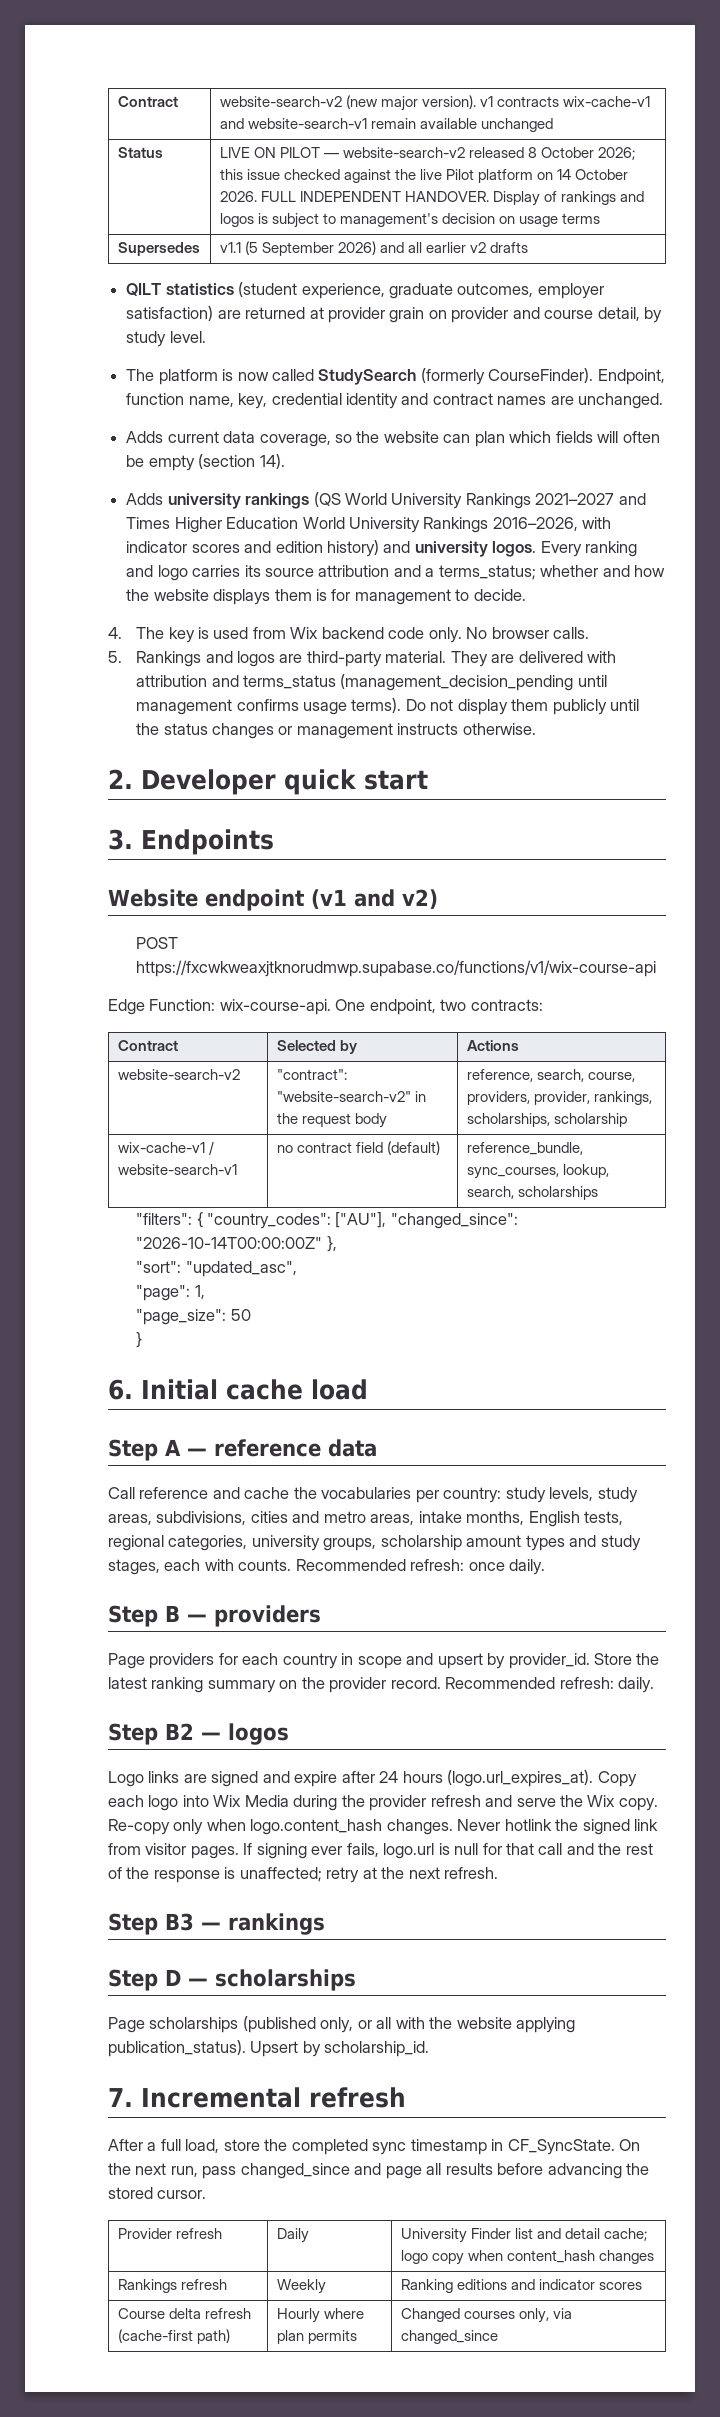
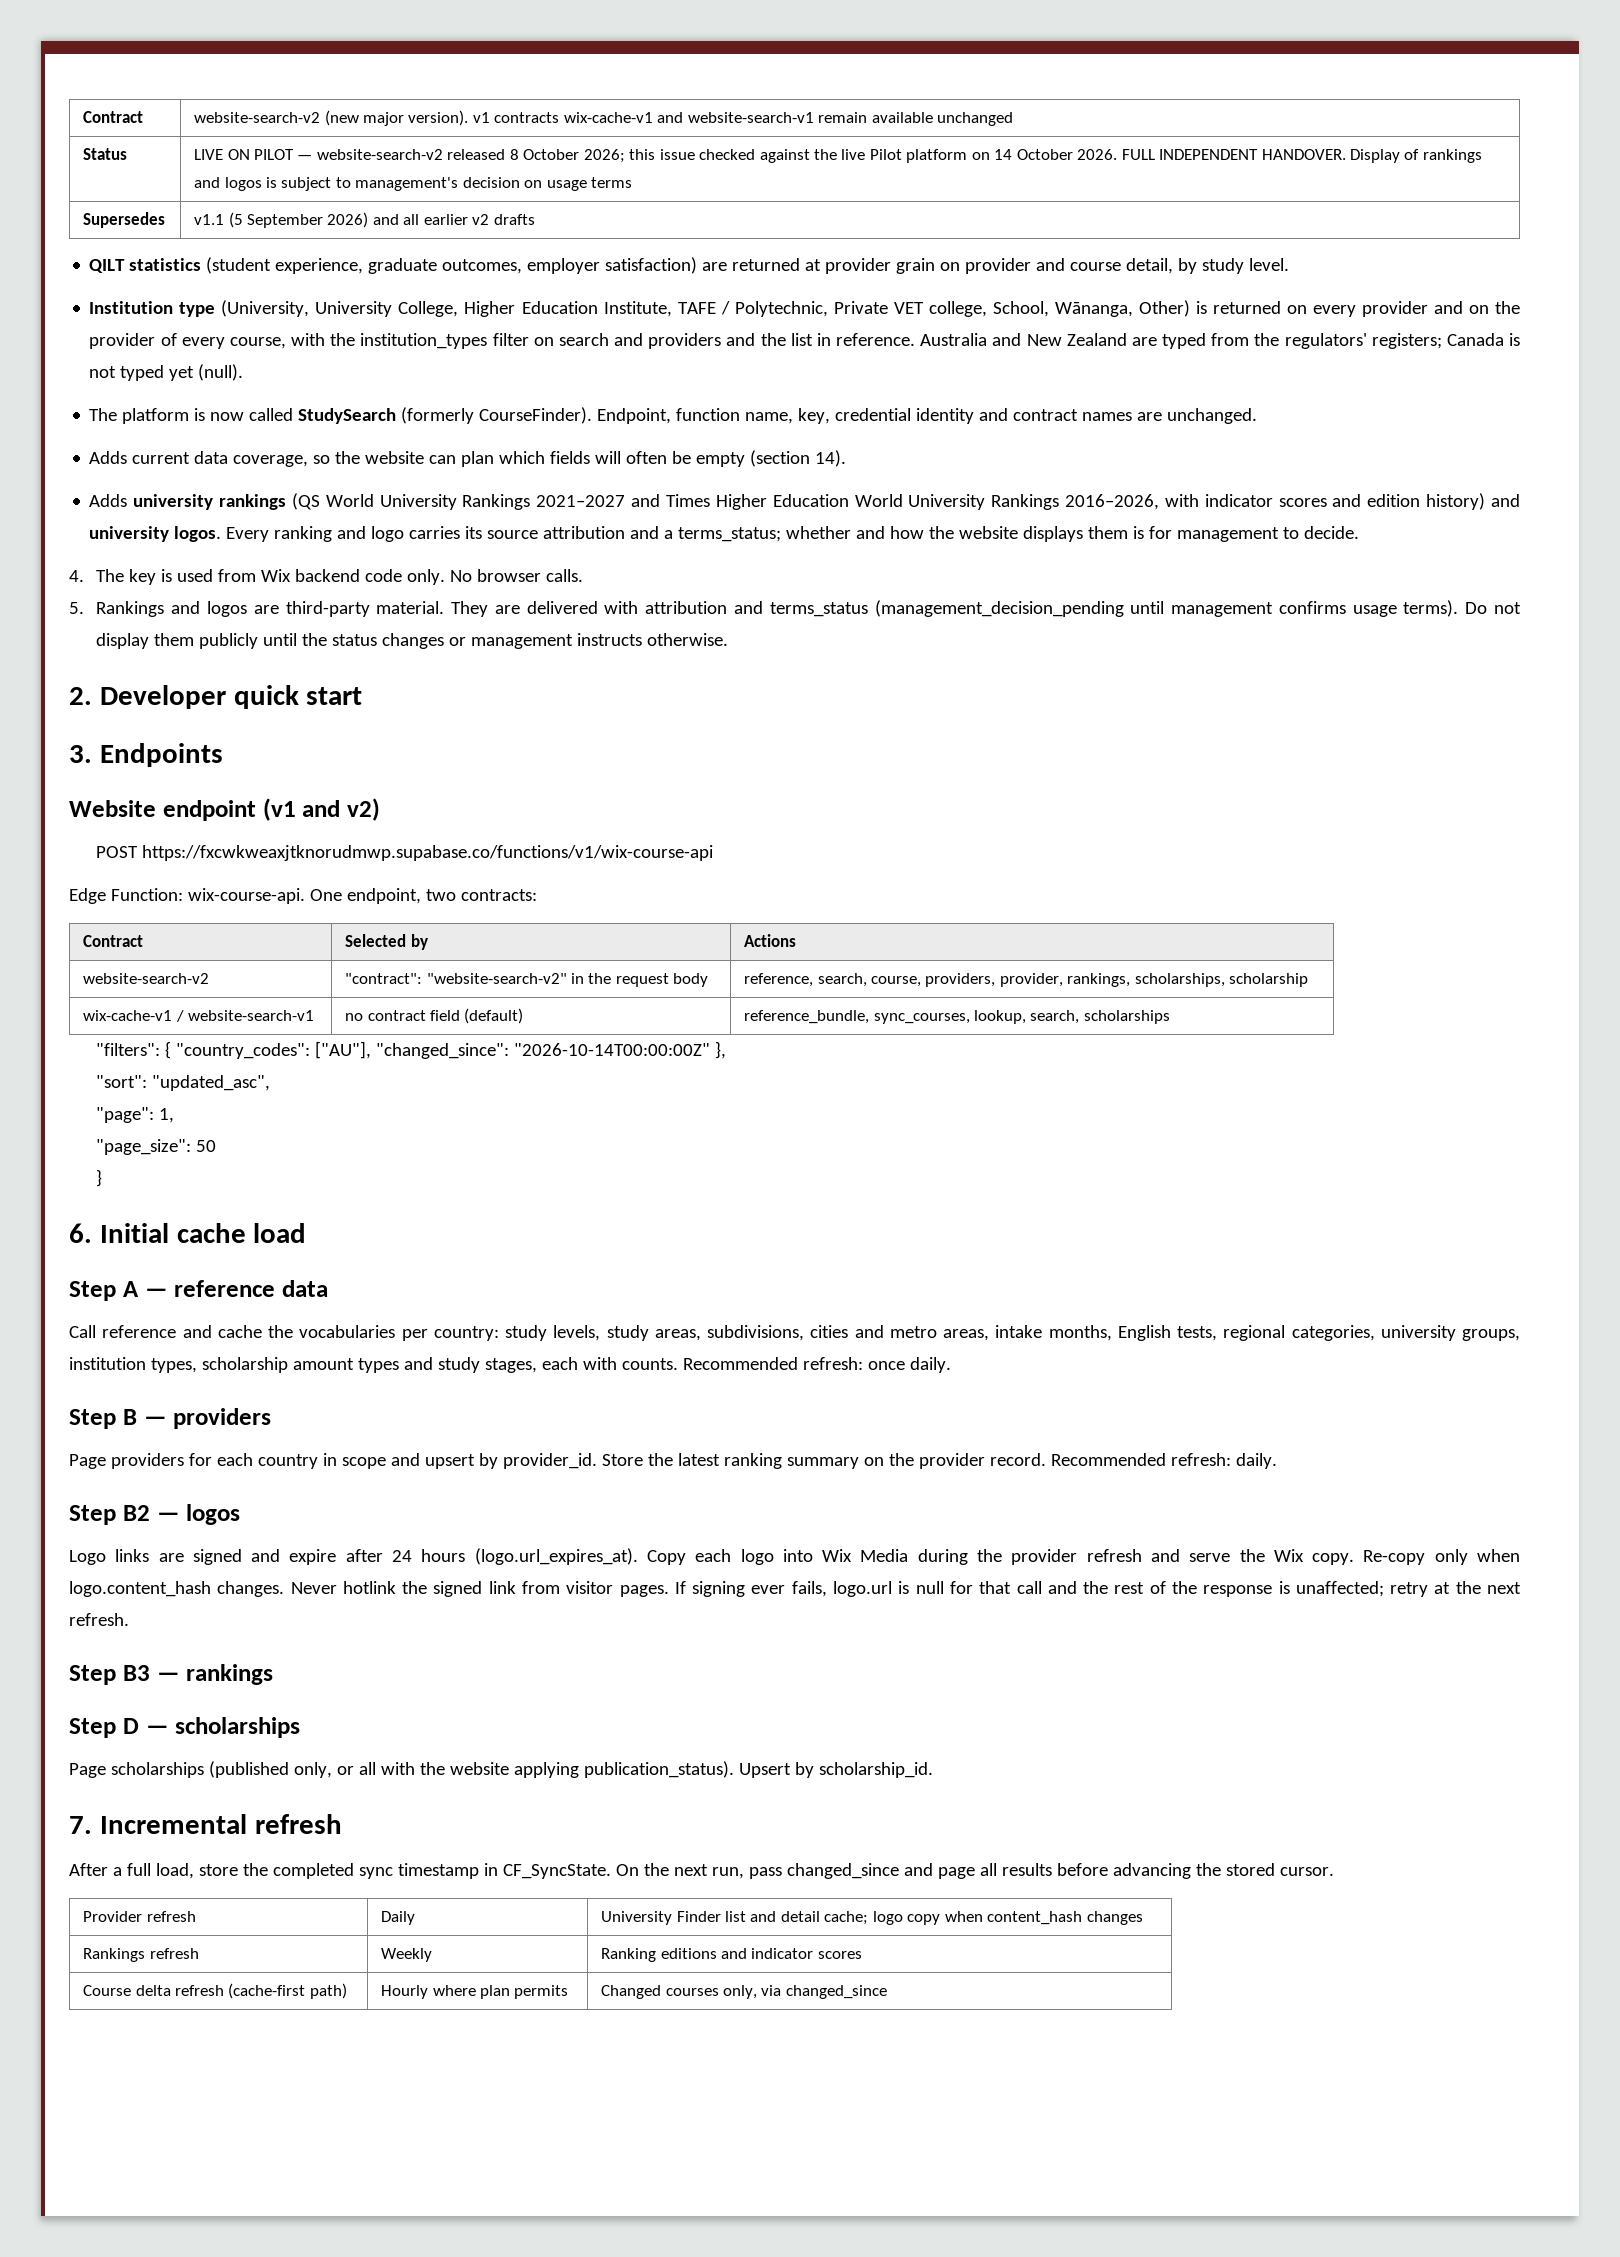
(206, 337) none -> [89,300,1520,317] [89,333,1521,349] [89,364,244,381] // Institution type (University, University College, Higher Education Institute, TAFE / Polytechnic, Private VET college, School, Wānanga, Other) is returned on every provider and on the provider of every course, with the institution_types filter on search and providers and the list in reference. Australia and New Zealand are typed from the regulators' registers; Canada is not typed yet (null).
(377, 1544) none -> [69,1357,197,1373] institution types,

